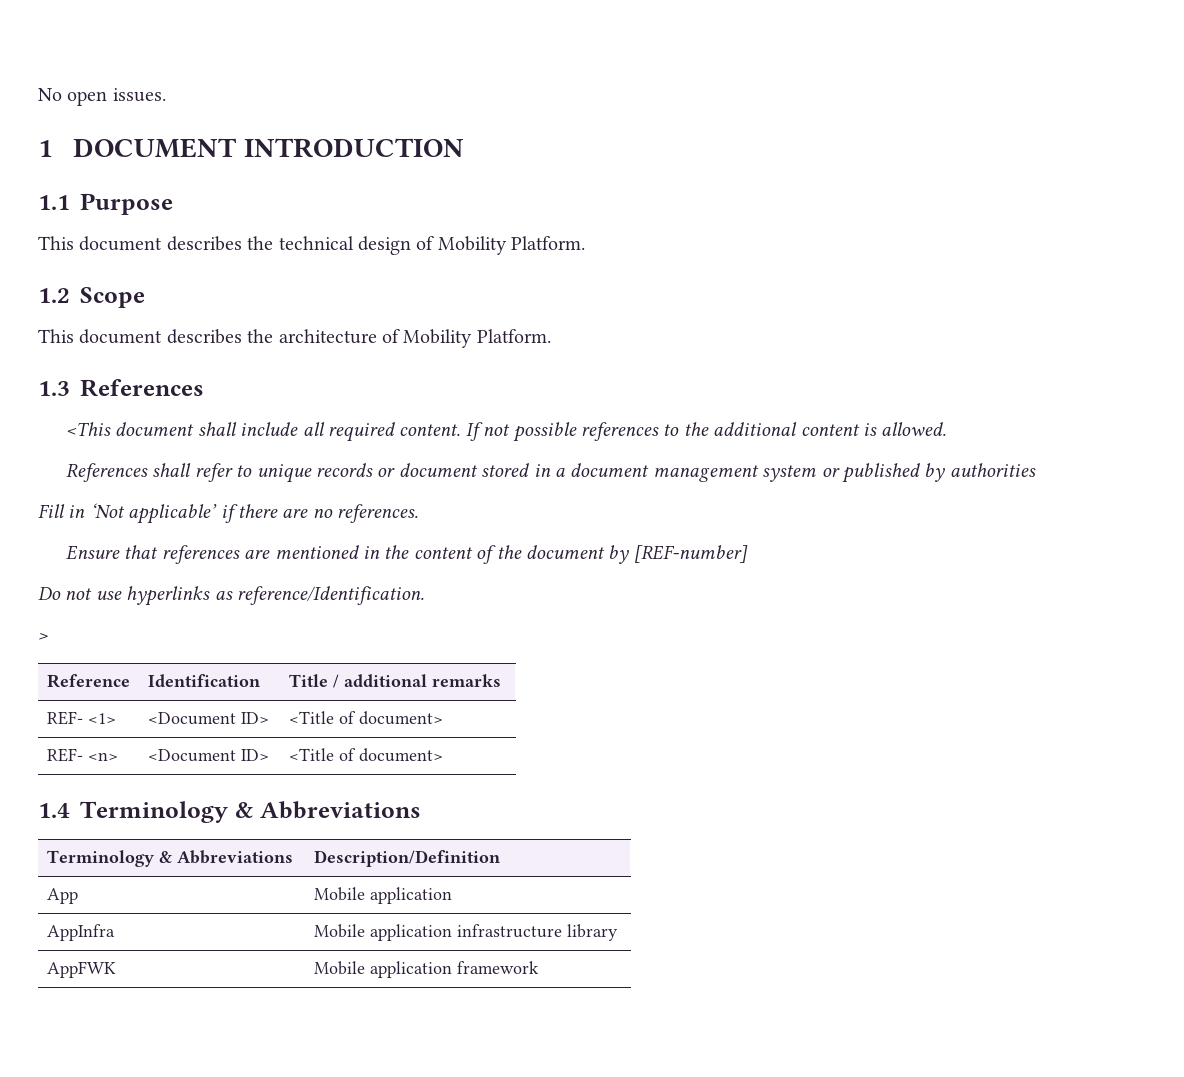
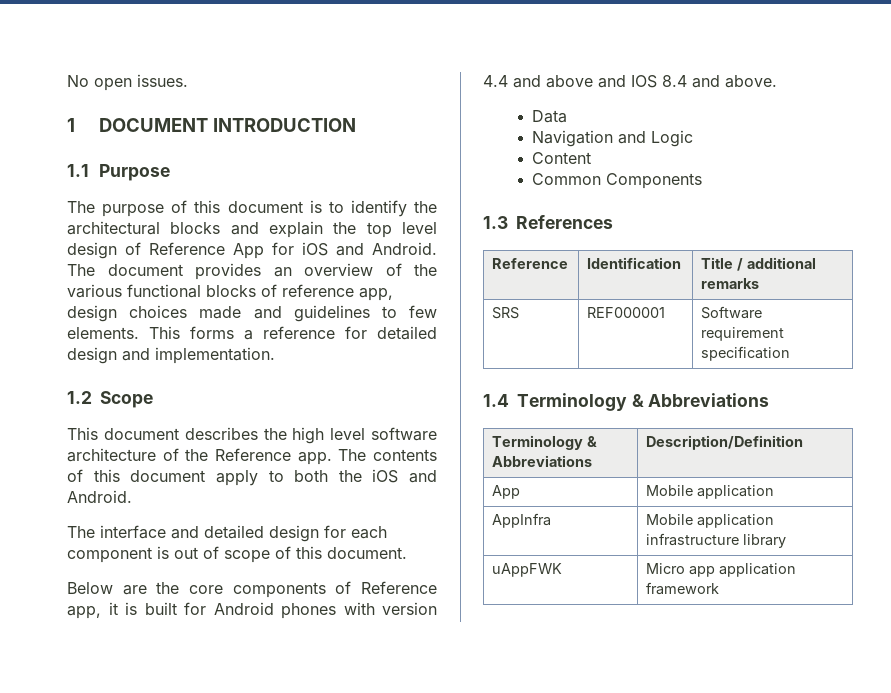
[38,236,586,255] This document describes the technical design of Mobility Platform. -> [67,200,437,217] [67,221,437,238] [67,242,437,259] [67,263,437,280] [67,284,393,301] [67,305,437,322] [67,326,437,340] [67,347,275,364] The purpose of this document is to identify the architectural blocks and explain the top level design of Reference App for iOS and Android. The document provides an overview of the various functional blocks of reference app, design choices made and guidelines to few elements. This forms a reference for detailed design and implementation.
[278,329,551,348] [38,379,204,397] [65,422,947,442] [65,463,1036,483] [38,503,419,524] [65,545,748,564] [38,586,424,606] [38,632,48,641] architecture of Mobility Platform. // 1.3 References // <This document shall include all required content. If not possible references to the additional content is allowed. // References shall refer to unique records or document stored in a document management system or published by authorities // Fill in ‘Not applicable’ if there are no references. // Ensure that references are mentioned in the content of the document by [REF-number] // Do not use hyperlinks as reference/Identification. // > -> [292,427,437,444] [67,448,437,465] [67,469,437,486] [67,490,132,503] [67,525,387,542] [67,546,407,563] [67,581,437,598] [67,602,437,619] [483,75,777,88] [532,110,568,123] [532,130,694,147] [532,152,592,164] [532,173,703,189] [483,215,613,229] high level software architecture of the Reference app. The contents of this document apply to both the iOS and Android. // The interface and detailed design for each component is out of scope of this document. // Below are the core components of Reference app, it is built for Android phones with version 4.4 and above and IOS 8.4 and above. // Data // Navigation and Logic // Content // Common Components // 1.3 References
[46,711,116,725] [147,712,269,725] [288,711,443,725] [46,748,118,762] [147,749,269,762] [288,748,443,762] REF- <1> | <Document ID> | <Title of document> // REF- <n> | <Document ID> | <Title of document> -> [492,307,520,319] [587,307,666,318] [701,306,763,319] [701,327,785,341] [701,346,791,361] SRS | REF000001 | Software requirement specification
[46,961,116,978] [313,961,365,975] AppFWK | Mobile -> [492,563,563,577] [646,563,716,577] uAppFWK | Micro app

